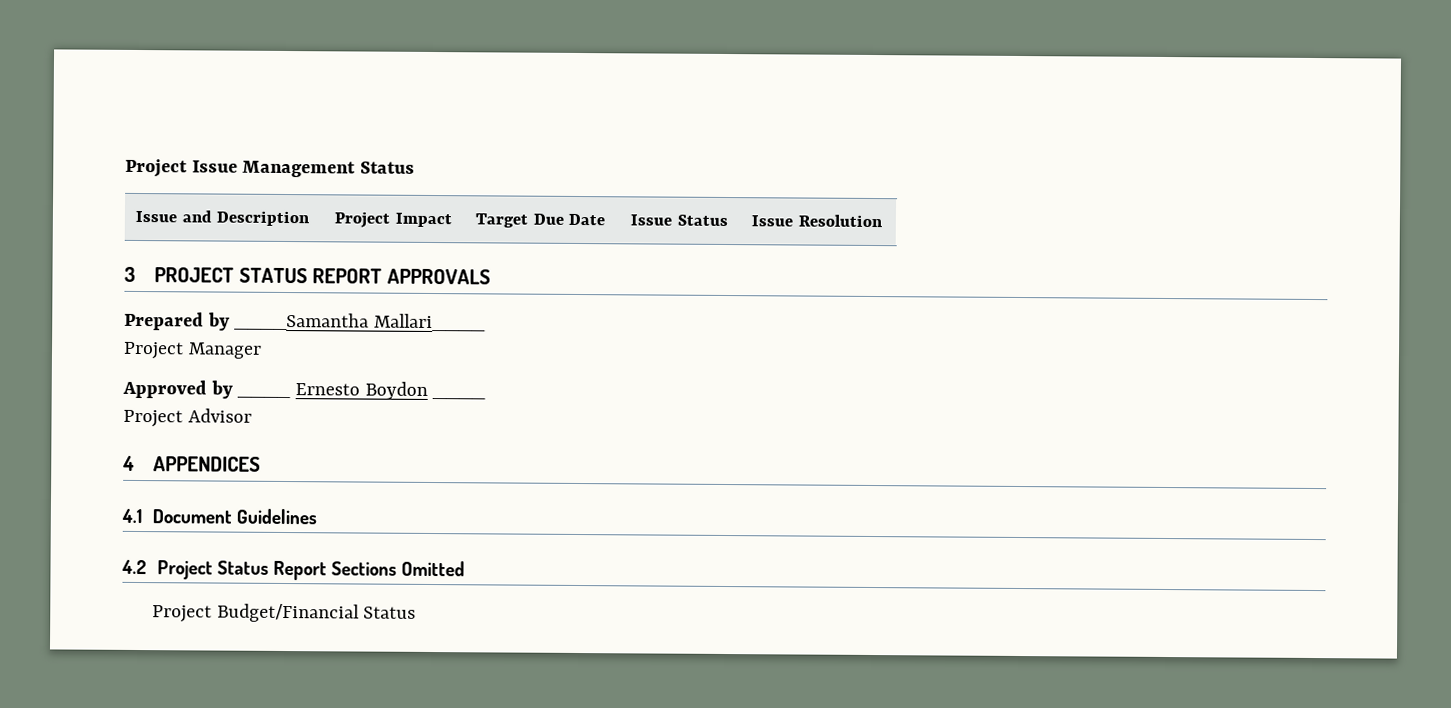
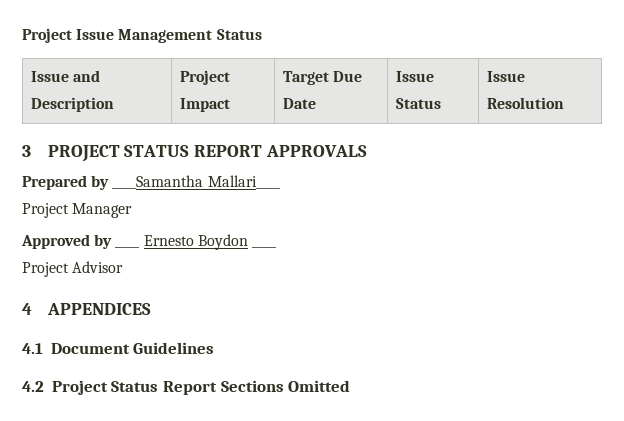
[152,603,417,623] // Project Budget/Financial Status -> (351, 386) none

